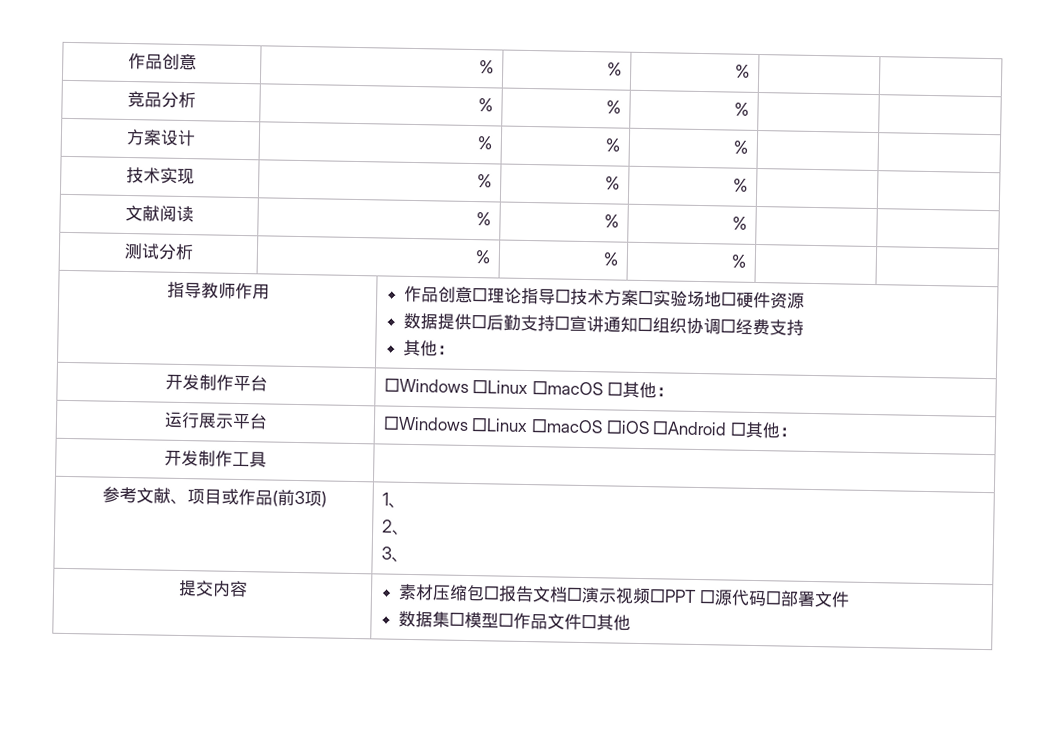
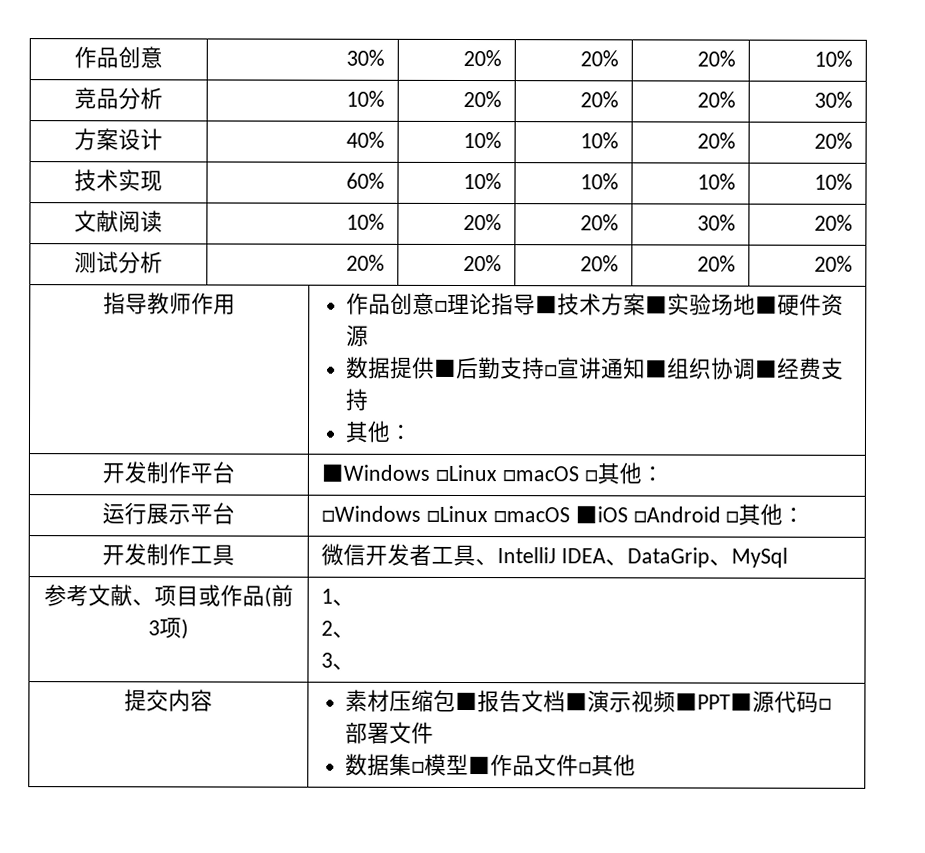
[479,60,495,74] [607,62,623,76] [735,64,751,78] [126,90,196,109] [478,98,494,112] [606,100,622,114] [734,102,750,116] [125,128,196,147] [477,136,494,150] [605,138,621,152] [733,140,749,154] [125,166,195,185] [477,174,493,188] [605,176,621,190] [733,178,749,192] [124,204,194,223] [476,212,492,226] [604,214,620,228] [732,216,748,230] [123,242,194,261] [475,250,492,264] [603,252,619,266] [731,254,747,268] % | % | % | | // 竞品分析 | % | % | % | | // 方案设计 | % | % | % | | // 技术实现 | % | % | % | | // 文献阅读 | % | % | % | | // 测试分析 | % | % | % | | -> [345,49,385,66] [462,49,502,67] [579,50,619,67] [696,50,736,67] [813,50,853,67] [74,87,163,110] [345,90,385,107] [462,90,502,108] [579,91,619,108] [696,91,736,108] [813,91,853,108] [74,128,163,151] [345,131,385,148] [462,131,502,149] [579,132,619,149] [696,132,736,149] [813,132,853,149] [74,169,163,192] [345,172,385,189] [462,172,502,190] [579,173,619,190] [696,173,736,190] [813,173,853,190] [74,210,163,233] [345,213,385,230] [462,213,502,231] [579,214,619,231] [696,214,736,231] [813,214,853,231] [74,251,163,274] [345,254,385,271] [462,254,502,272] [579,255,619,272] [696,255,736,272] [813,255,853,272] 30% | 20% | 20% | 20% | 10% // 竞品分析 | 10% | 20% | 20% | 20% | 30% // 方案设计 | 40% | 10% | 10% | 20% | 20% // 技术实现 | 60% | 10% | 10% | 10% | 10% // 文献阅读 | 10% | 20% | 20% | 30% | 20% // 测试分析 | 20% | 20% | 20% | 20% | 20%
[555,289,572,303] □ -> [535,295,559,314] ■
[638,290,655,305] □ -> [645,295,669,314] ■
[721,292,738,306] □ -> [755,295,779,314] ■
[471,315,488,329] □ -> [434,358,458,377] ■
[637,317,654,332] □ -> [645,359,669,378] ■
[720,319,737,333] □ -> [755,359,779,378] ■
[383,378,469,393] □Windows -> [321,463,431,482] ■Windows
[605,420,650,435] □iOS -> [574,505,628,524] ■iOS
(267, 459) none -> [321,543,789,568] 微信开发者工具、IntelliJ IDEA、DataGrip、MySql
[483,586,501,600] □ -> [455,691,479,711] ■
[566,587,584,602] □ -> [565,692,589,711] ■
[649,589,717,604] □PPT □ -> [675,692,754,711] ■PPT■
[498,613,515,627] □ -> [468,756,492,775] ■

